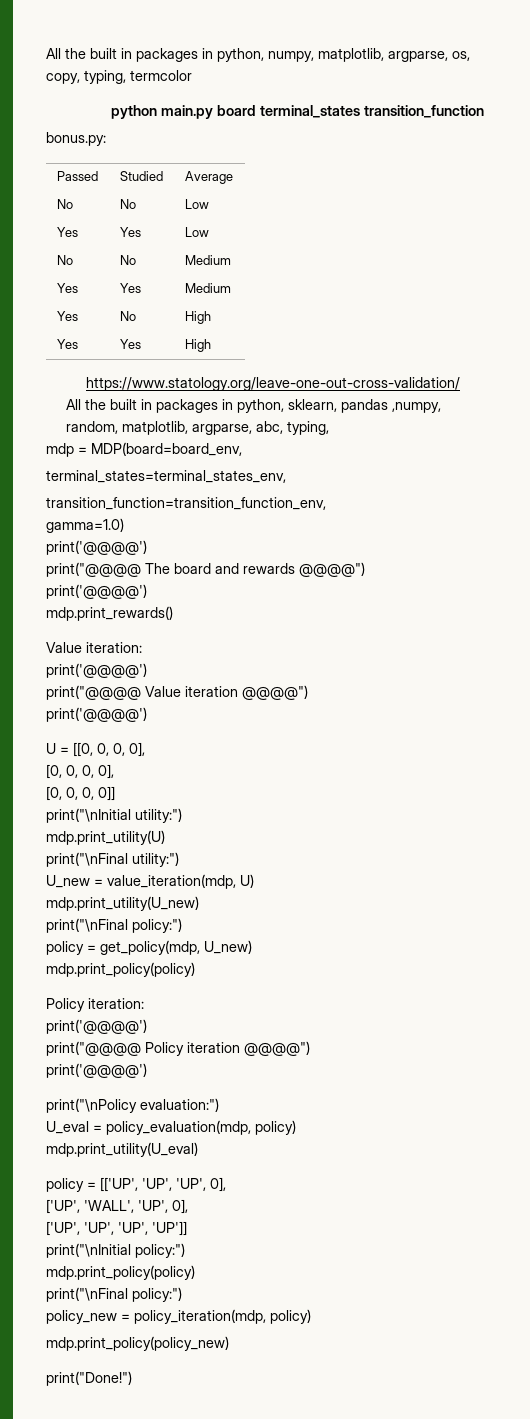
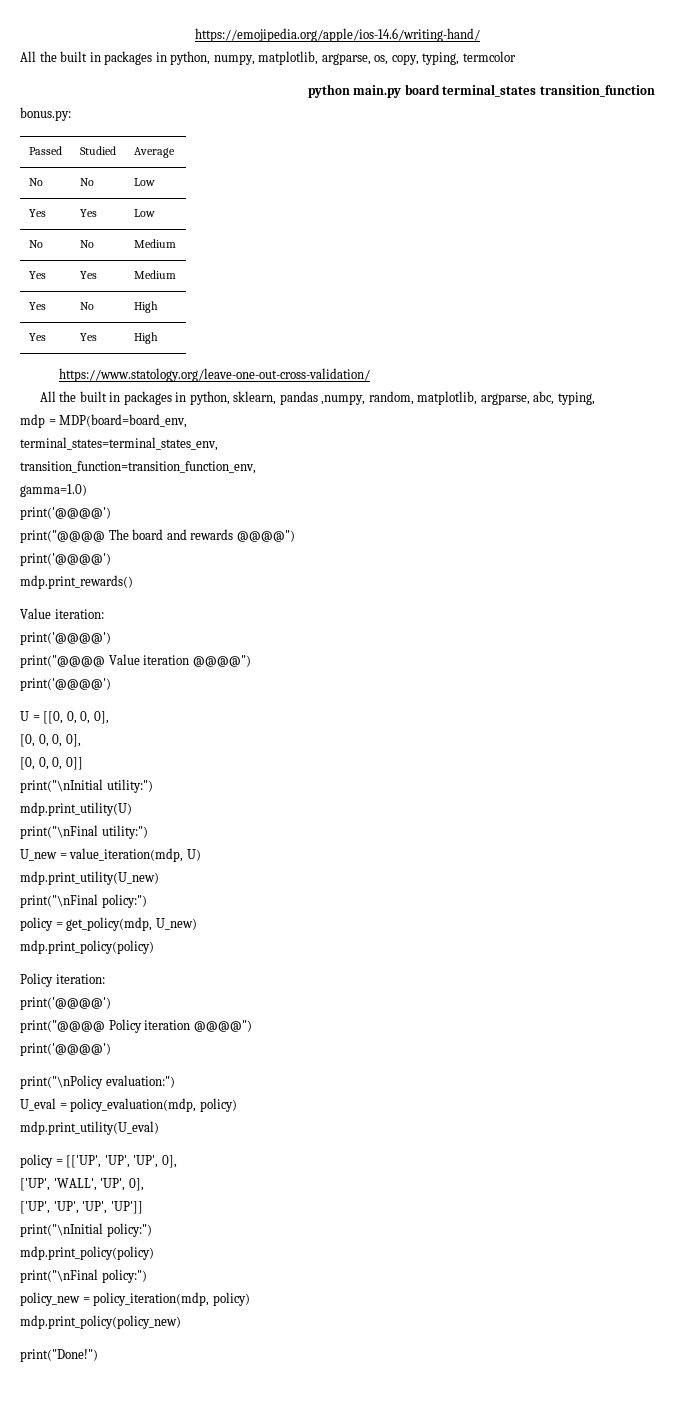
(46, 53) none -> [195,28,480,42] https://emojipedia.org/apple/ios-14.6/writing-hand/ //

